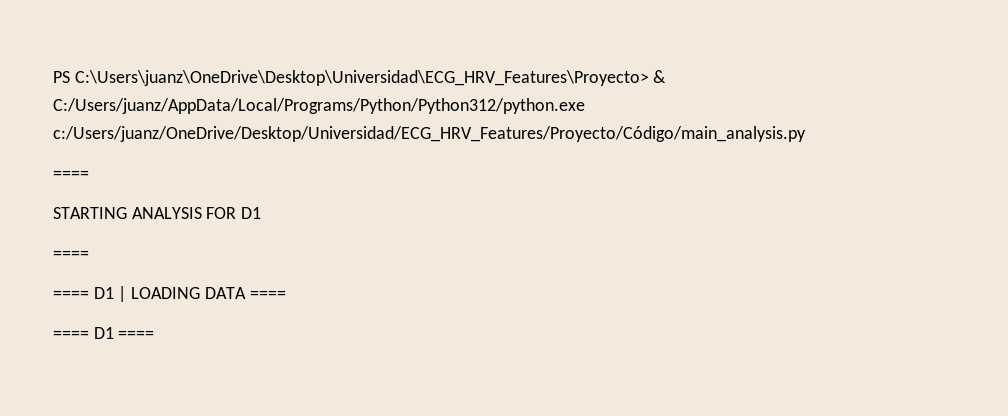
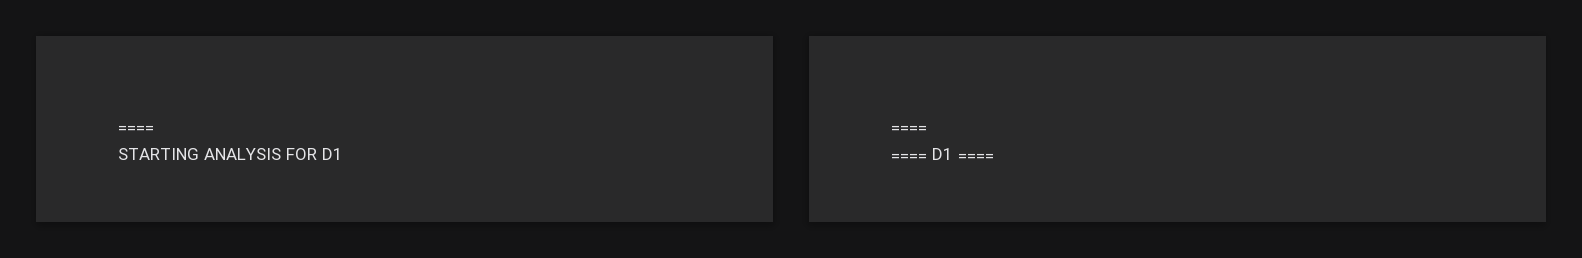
[53,70,667,86] [53,98,585,114] [53,126,806,142] PS C:\Users\juanz\OneDrive\Desktop\Universidad\ECG_HRV_Features\Proyecto> & C:/Users/juanz/AppData/Local/Programs/Python/Python312/python.exe c:/Users/juanz/OneDrive/Desktop/Universidad/ECG_HRV_Features/Proyecto/Código/main_analysis.py // -> (118, 128) none
[53,286,286,302] // ==== D1 | LOADING DATA ==== -> (927, 128) none

